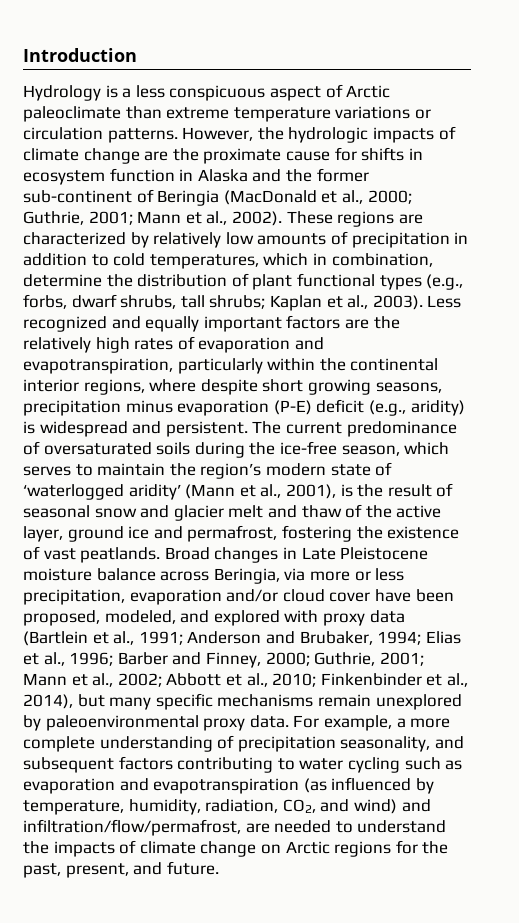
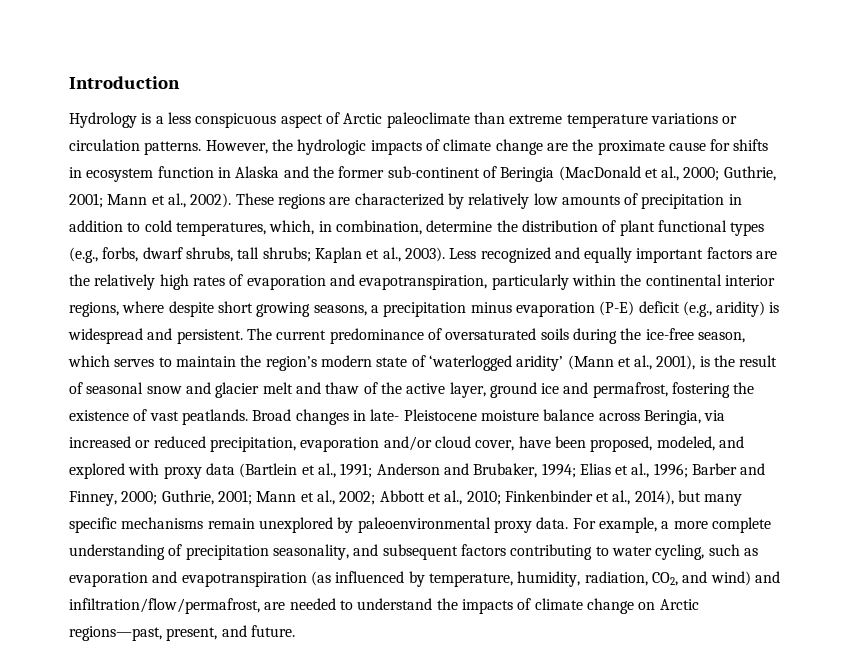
[263,253,309,266] which -> [269,220,315,235] which,
(442, 387) none -> [370,305,379,313] a
[301,547,336,560] Late -> [370,409,400,421] late-
[309,568,405,581] more or less -> [69,436,206,448] increased or reduced
[329,592,371,602] cover -> [475,440,515,451] cover,
[347,757,400,773] cycling -> [655,544,705,560] cycling,
[334,840,449,857] [23,863,61,878] regions for the past, -> [69,626,162,641] regions—past,

